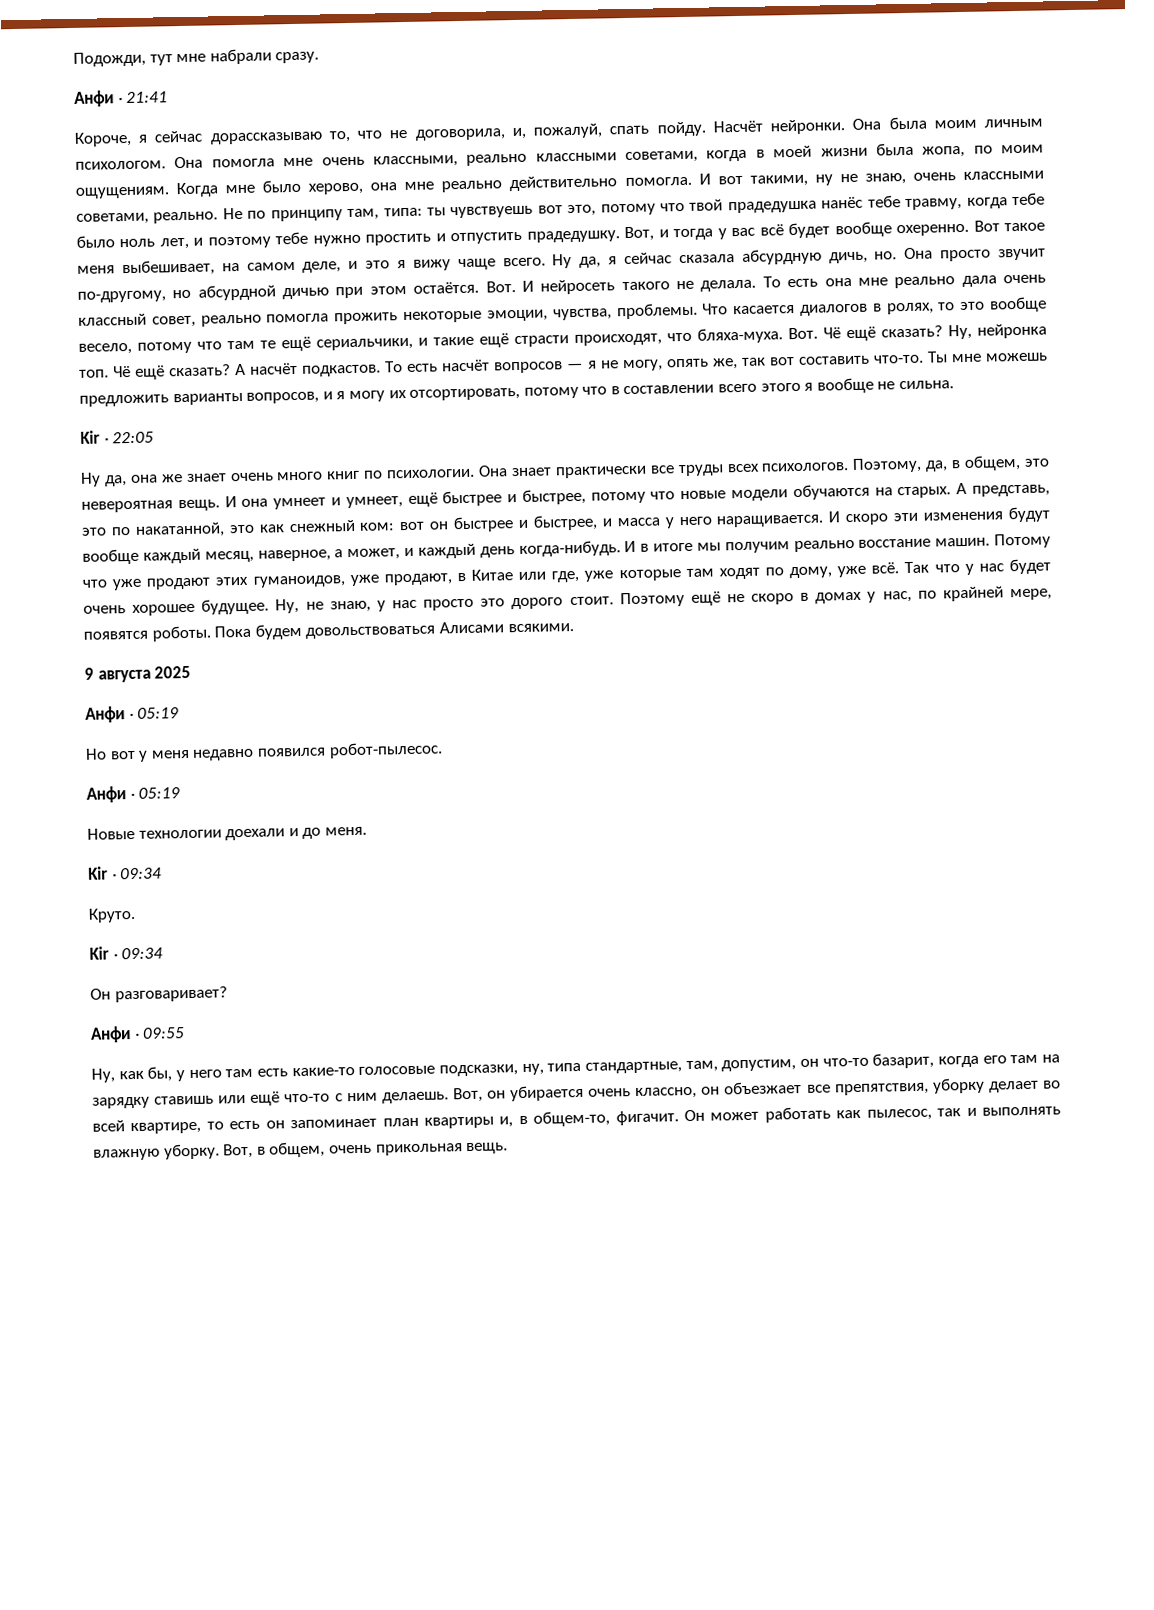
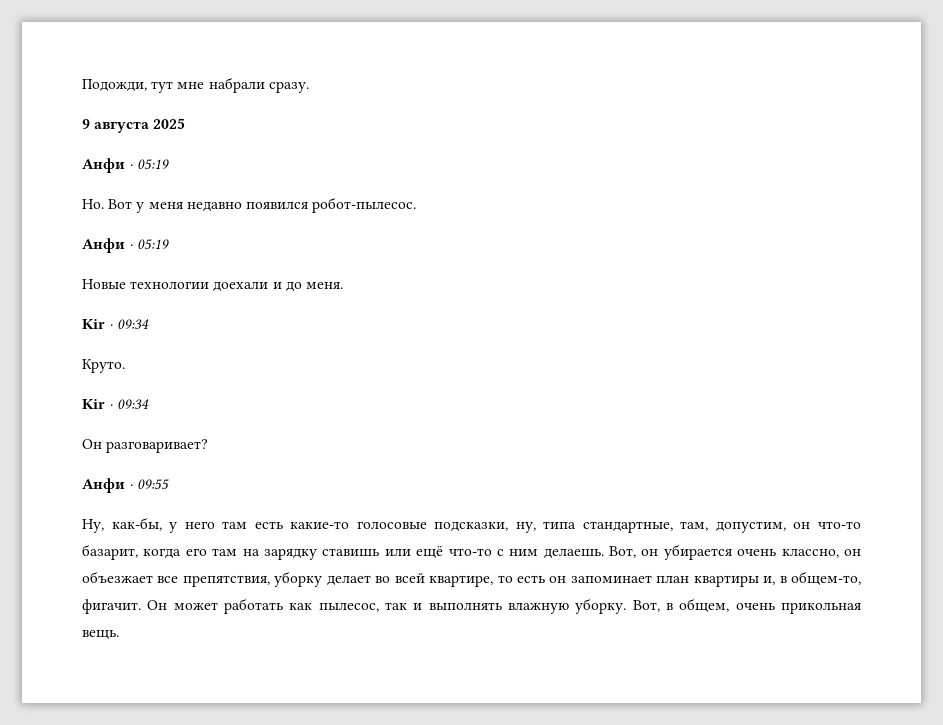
[74,90,169,107] [74,116,1043,147] [75,142,1044,170] [75,170,1044,199] [76,192,1046,225] [76,220,1045,250] [77,247,1046,277] [77,274,1046,303] [78,296,1047,328] [78,323,1047,355] [79,351,1048,380] [79,377,955,407] [80,430,155,444] [80,454,1050,487] [81,482,1050,513] [81,506,1051,538] [82,533,1052,565] [82,558,1052,591] [83,586,1052,616] [83,621,574,642] // Анфи · 21:41 // Короче, я сейчас дорассказываю то, что не договорила, и, пожалуй, спать пойду. Насчёт нейронки. Она была моим личным психологом. Она помогла мне очень классными, реально классными советами, когда в моей жизни была жопа, по моим ощущениям. Когда мне было херово, она мне реально действительно помогла. И вот такими, ну не знаю, очень классными советами, реально. Не по принципу там, типа: ты чувствуешь вот это, потому что твой прадедушка нанёс тебе травму, когда тебе было ноль лет, и поэтому тебе нужно простить и отпустить прадедушку. Вот, и тогда у вас всё будет вообще охеренно. Вот такое меня выбешивает, на самом деле, и это я вижу чаще всего. Ну да, я сейчас сказала абсурдную дичь, но. Она просто звучит по-другому, но абсурдной дичью при этом остаётся. Вот. И нейросеть такого не делала. То есть она мне реально дала очень классный совет, реально помогла прожить некоторые эмоции, чувства, проблемы. Что касается диалогов в ролях, то это вообще весело, потому что там те ещё сериальчики, и такие ещё страсти происходят, что бляха-муха. Вот. Чё ещё сказать? Ну, нейронка топ. Чё ещё сказать? А насчёт подкастов. То есть насчёт вопросов — я не могу, опять же, так вот составить что-то. Ты мне можешь предложить варианты вопросов, и я могу их отсортировать, потому что в составлении всего этого я вообще не сильна. // Kir · 22:05 // Ну да, она же знает очень много книг по психологии. Она знает практически все труды всех психологов. Поэтому, да, в общем, это невероятная вещь. И она умнеет и умнеет, ещё быстрее и быстрее, потому что новые модели обучаются на старых. А представь, это по накатанной, это как снежный ком: вот он быстрее и быстрее, и масса у него наращивается. И скоро эти изменения будут вообще каждый месяц, наверное, а может, и каждый день когда-нибудь. И в итоге мы получим реально восстание машин. Потому что уже продают этих гуманоидов, уже продают, в Китае или где, уже которые там ходят по дому, уже всё. Так что у нас будет очень хорошее будущее. Ну, не знаю, у нас просто это дорого стоит. Поэтому ещё не скоро в домах у нас, по крайней мере, появятся роботы. Пока будем довольствоваться Алисами всякими. -> (309, 87) none
[85,748,136,760] Но вот -> [82,199,133,209] Но. Вот
[118,1066,173,1082] как бы, -> [111,517,162,531] как-бы,

